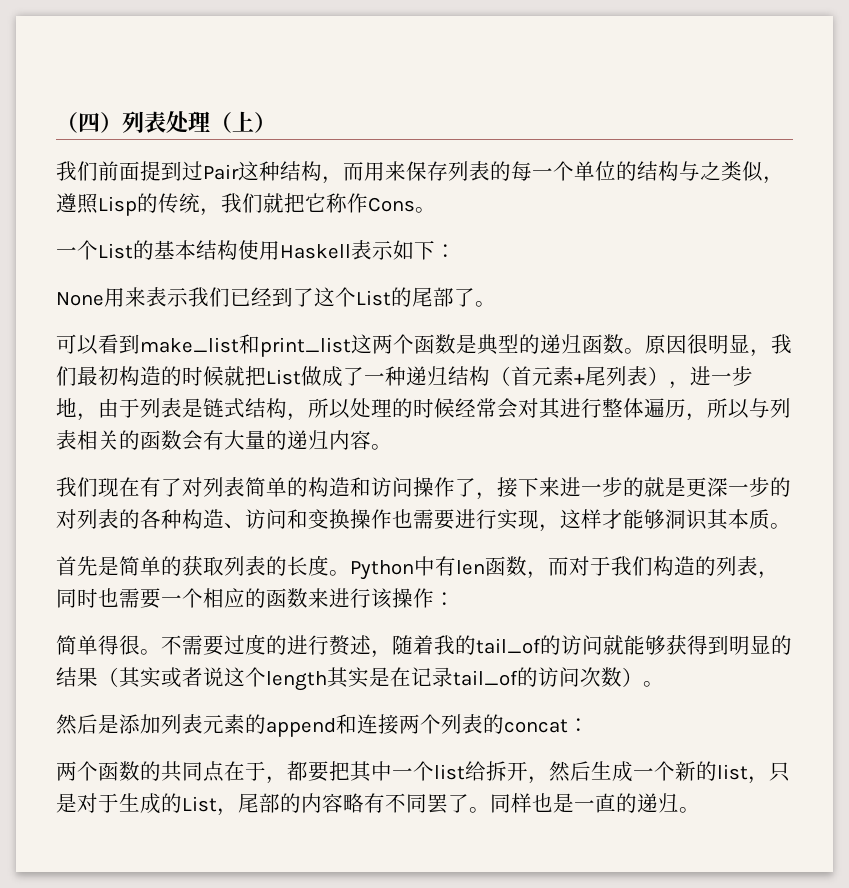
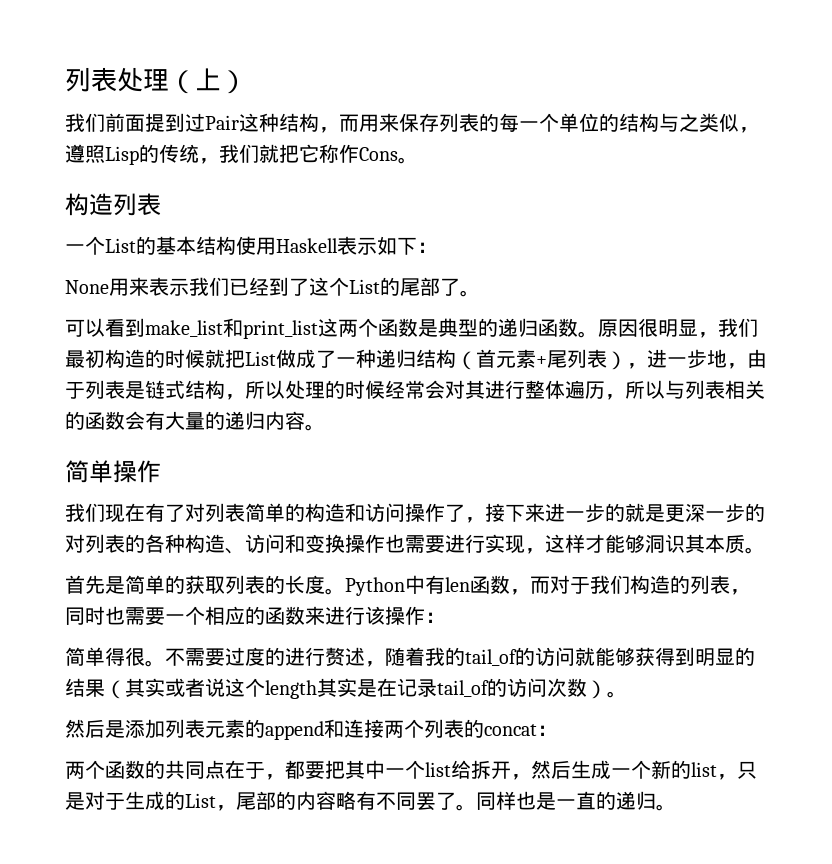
[56,112,122,133] （四） -> (65, 79) none
(436, 210) none -> [65,193,161,216] // 构造列表
(392, 447) none -> [65,460,161,483] // 简单操作

